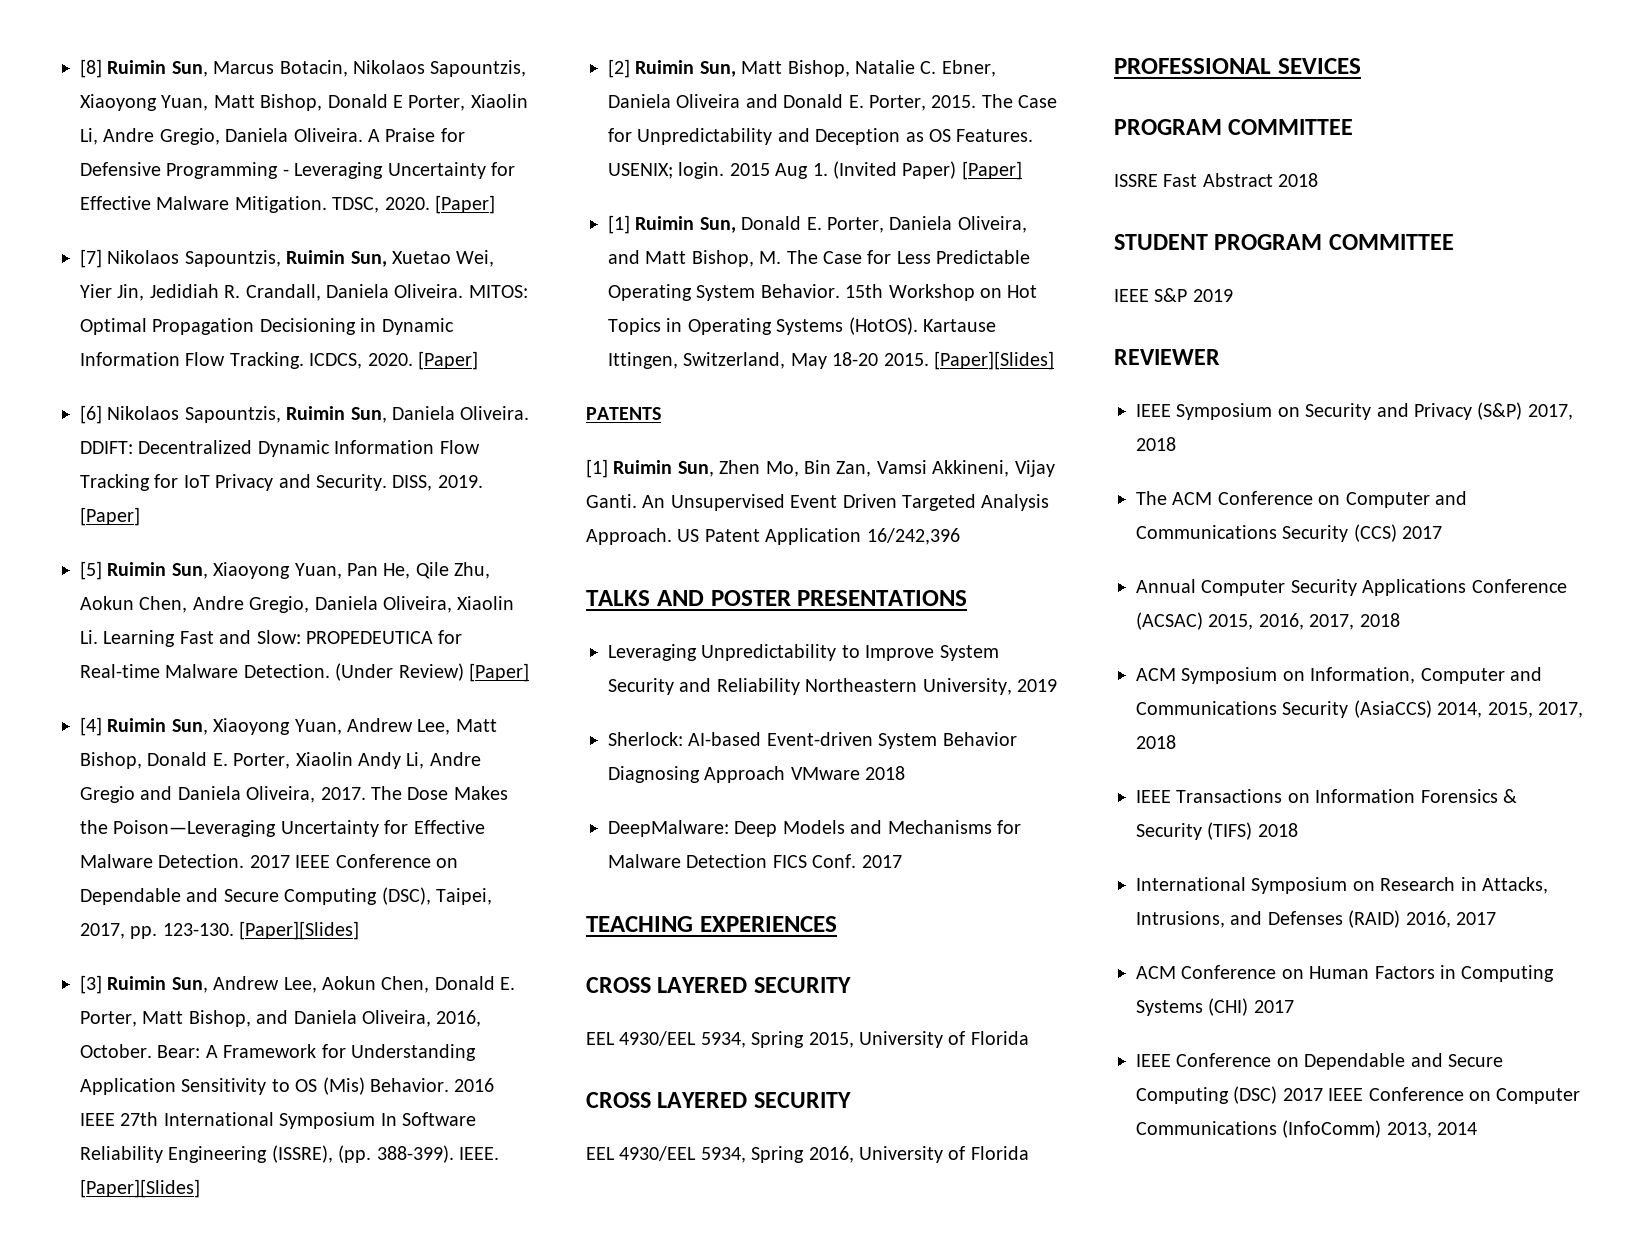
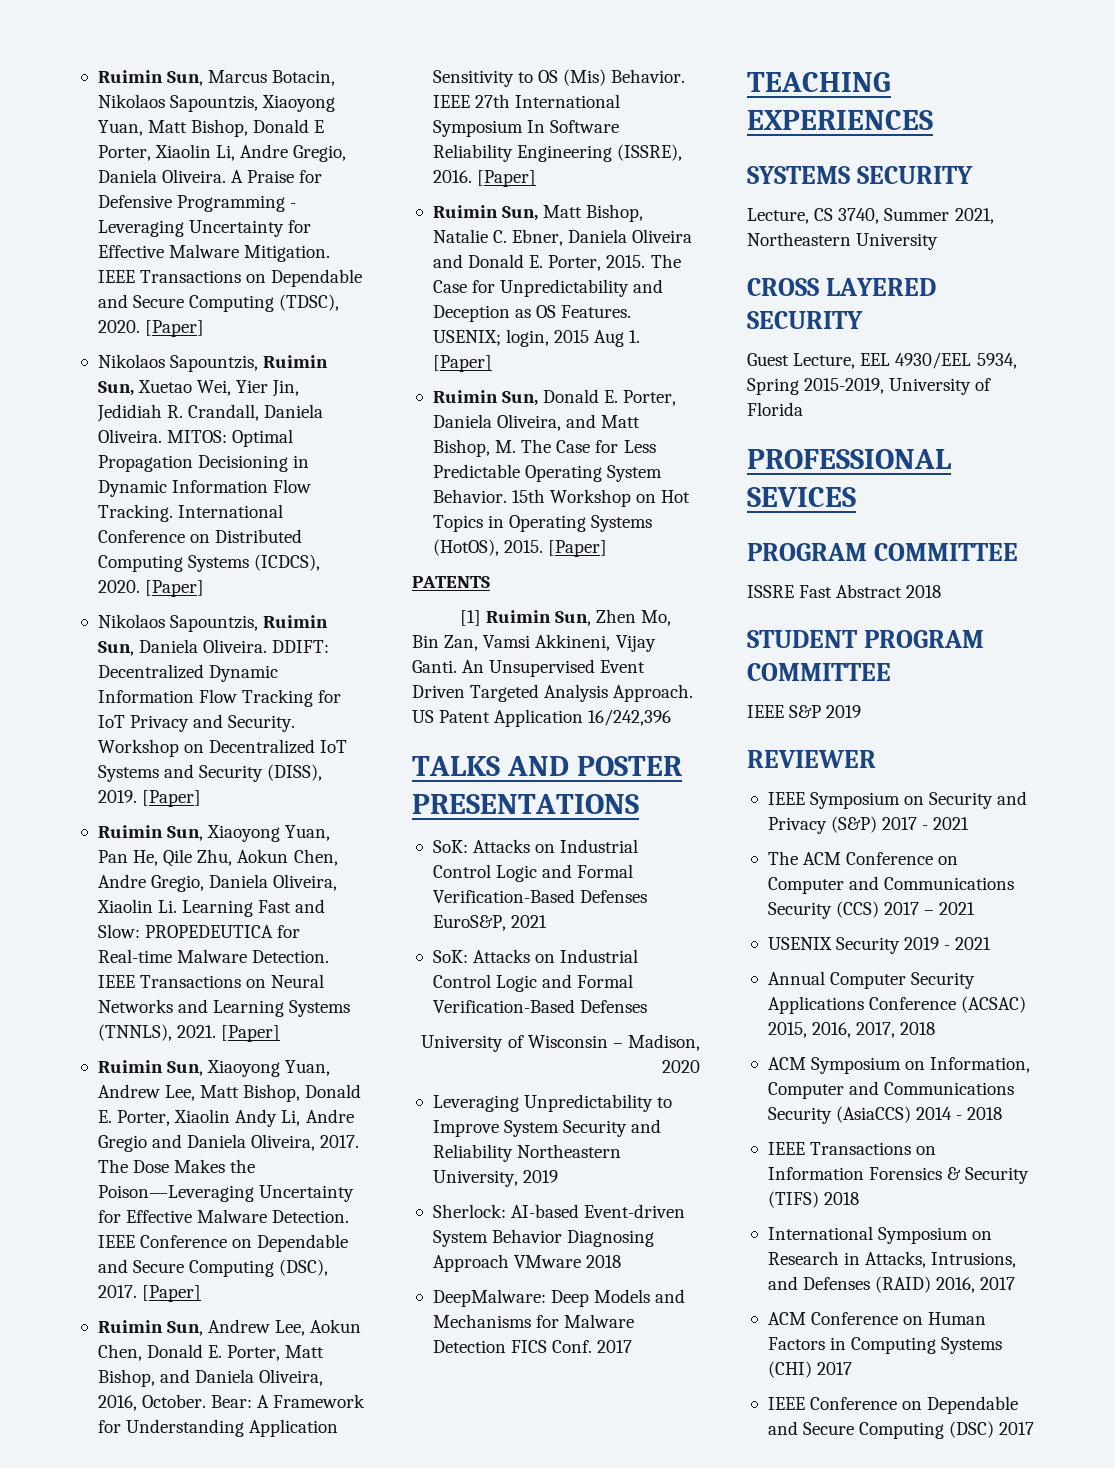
[80,59,102,78] [8] -> (97, 76) none
[332,195,495,214] [80,249,102,268] TDSC, 2020. [Paper] // [7] -> [97,269,363,287] [97,294,340,312] [97,320,205,337] IEEE Transactions on Dependable and Secure Computing (TDSC), 2020. [Paper] //
[309,351,478,370] [80,405,102,424] ICDCS, 2020. [Paper] // [6] -> [178,504,284,518] [97,529,303,543] [97,554,321,572] [97,580,205,597] International Conference on Distributed Computing Systems (ICDCS), 2020. [Paper] //
[392,475,433,491] DISS, -> [97,739,348,757] [97,764,323,782] Workshop on Decentralized IoT Systems and Security (DISS),
[80,561,102,580] [5] -> (202, 798) none
[335,663,529,682] [80,717,102,736] (Under Review) [Paper] // [4] -> [97,974,325,988] [97,999,351,1017] [97,1024,281,1042] IEEE Transactions on Neural Networks and Learning Systems (TNNLS), 2021. [Paper] //
[249,855,290,868] 2017 -> (350, 1216) none
[436,888,492,905] [80,921,360,940] [80,975,102,994] Taipei, 2017, pp. 123-130. [Paper][Slides] // [3] -> [97,1285,202,1302] 2017. [Paper] //
[454,1078,495,1092] 2016 -> (686, 76) none
[338,1145,499,1163] [80,1179,200,1198] [608,59,630,78] (pp. 388-399). IEEE. [Paper][Slides] // [2] -> [432,170,537,187] 2016. [Paper] //
[678,162,725,179] login. -> [506,329,550,347] login,
[833,161,1022,180] [608,215,630,234] (Invited Paper) [Paper] // [1] -> [432,355,492,372] [Paper] //
[848,317,996,335] [608,351,1054,370] (HotOS). Kartause Ittingen, Switzerland, May 18-20 2015. [Paper][Slides] -> [432,539,608,557] (HotOS), 2015. [Paper]
(968, 598) none -> [432,839,639,853] [432,864,634,882] [432,889,648,903] [432,915,548,931] [432,949,639,963] [432,974,634,992] [432,999,648,1013] [421,1034,700,1052] [662,1060,700,1073] // SoK: Attacks on Industrial Control Logic and Formal Verification-Based Defenses EuroS&P, 2021 // SoK: Attacks on Industrial Control Logic and Formal Verification-Based Defenses // University of Wisconsin – Madison, 2020
[586,977,851,993] [586,1031,1029,1048] [586,1092,851,1108] [586,1146,854,1163] CROSS LAYERED SECURITY // EEL 4930/EEL 5934, Spring 2015, University of Florida // CROSS LAYERED SECURITY // EEL 4930/EEL 5934, Spring 2016, -> [747,166,973,184] [747,208,994,224] [747,232,939,250] [747,278,936,296] [747,311,863,329] [747,352,1017,369] [747,378,885,395] SYSTEMS SECURITY // Lecture, CS 3740, Summer 2021, Northeastern University // CROSS LAYERED SECURITY // Guest Lecture, EEL 4930/EEL 5934, Spring 2015-2019,
[1527,404,1573,420] [1136,437,1176,451] 2017, 2018 -> [882,817,970,830] 2017 - 2021
(1443, 532) none -> [924,902,976,915] [767,937,992,954] – 2021 // USENIX Security 2019 - 2021
[1437,702,1583,718] 2014, 2015, 2017, -> [916,1107,963,1120] 2014 -
[1328,1087,1581,1104] [1136,1120,1478,1138] IEEE Conference on Computer Communications (InfoComm) 2013, 2014 -> (1035, 1428) none

